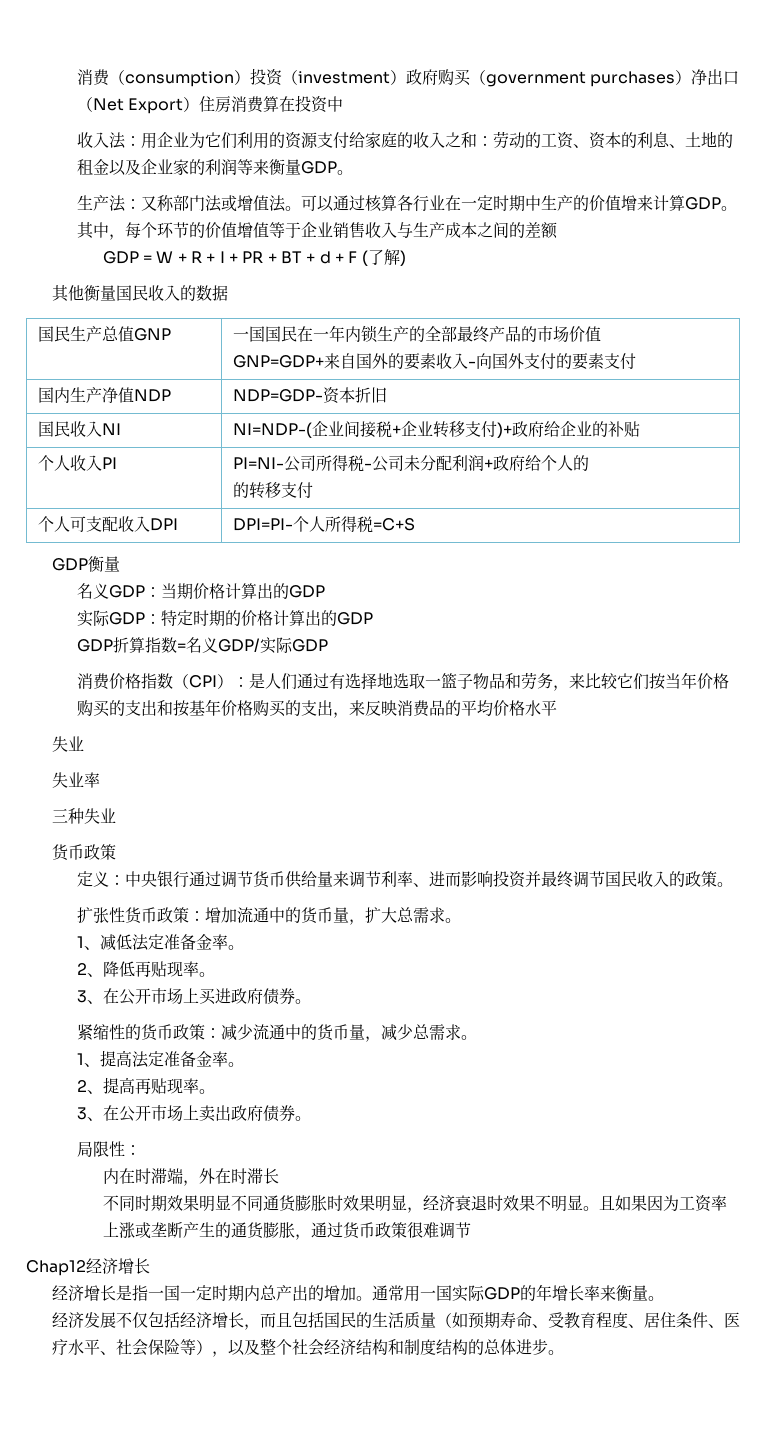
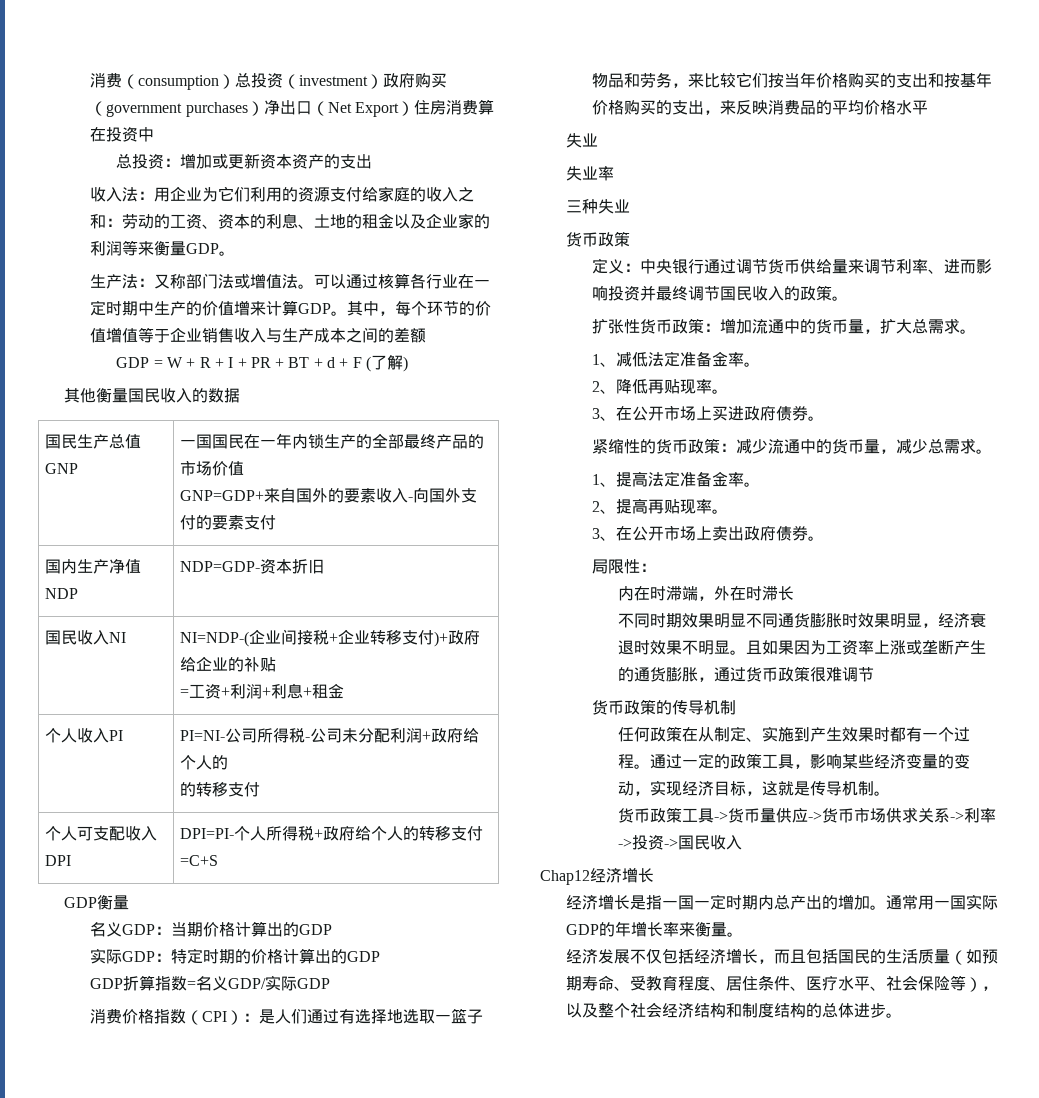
(251, 77) none -> [235,73,252,88] 总
(344, 104) none -> [116,153,373,169] // 总投资：增加或更新资本资产的支出
(641, 429) none -> [179,683,344,699] // =工资+利润+利息+租金
(374, 524) none -> [313,825,483,841] +政府给个人的转移支付
(471, 1230) none -> [592,699,737,715] [618,726,971,742] [618,753,971,769] [618,780,891,796] [618,807,997,823] [618,835,743,850] // 货币政策的传导机制 // 任何政策在从制定、实施到产生效果时都有一个过程。通过一定的政策工具，影响某些经济变量的变动，实现经济目标，这就是传导机制。 // 货币政策工具->货币量供应->货币市场供求关系->利率->投资->国民收入

